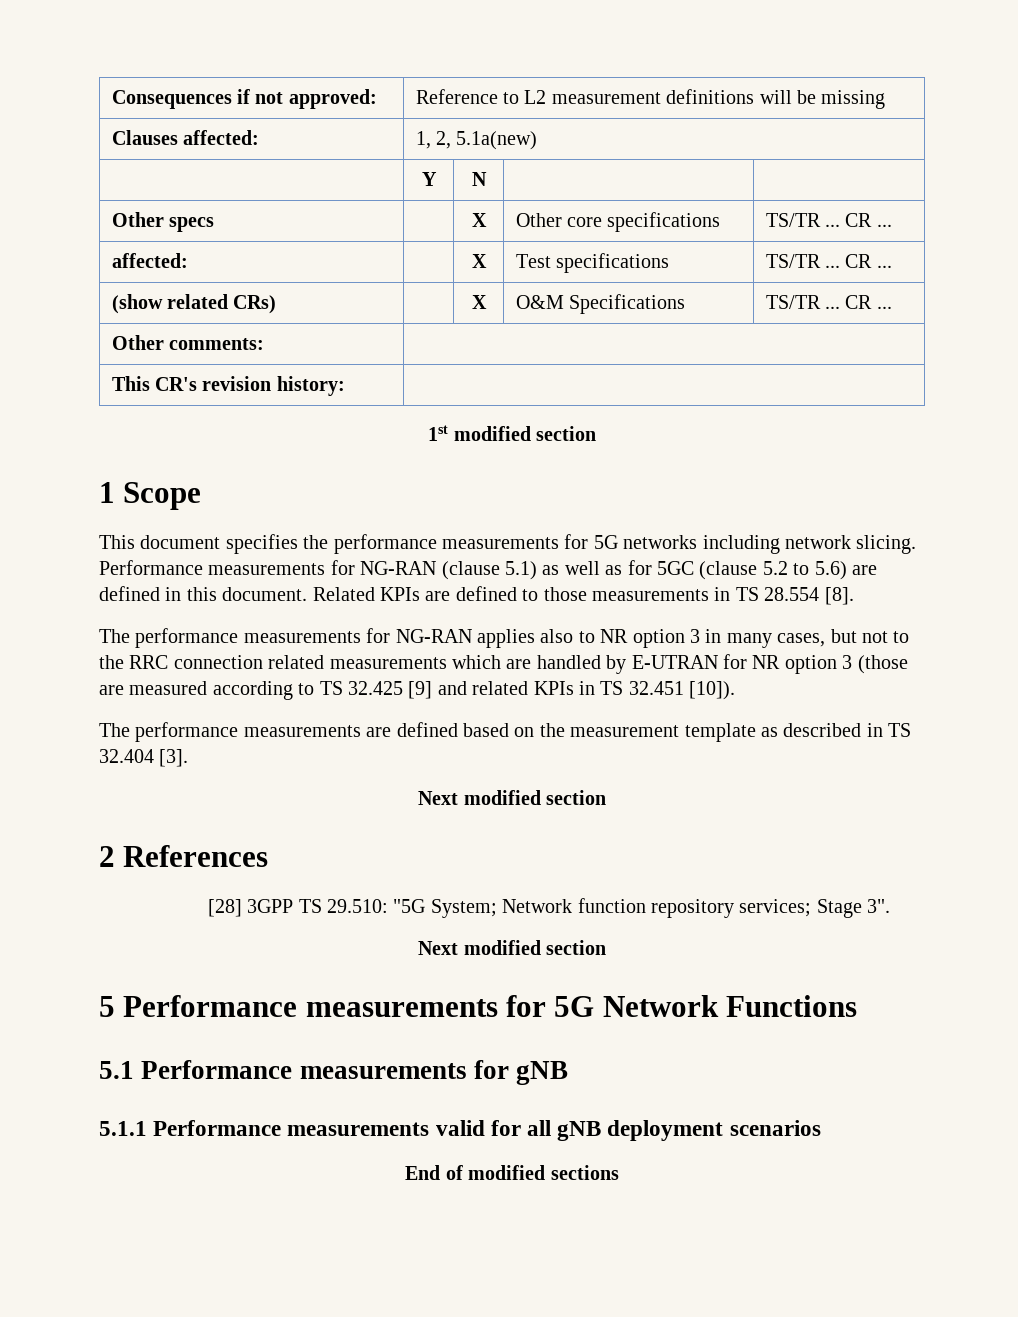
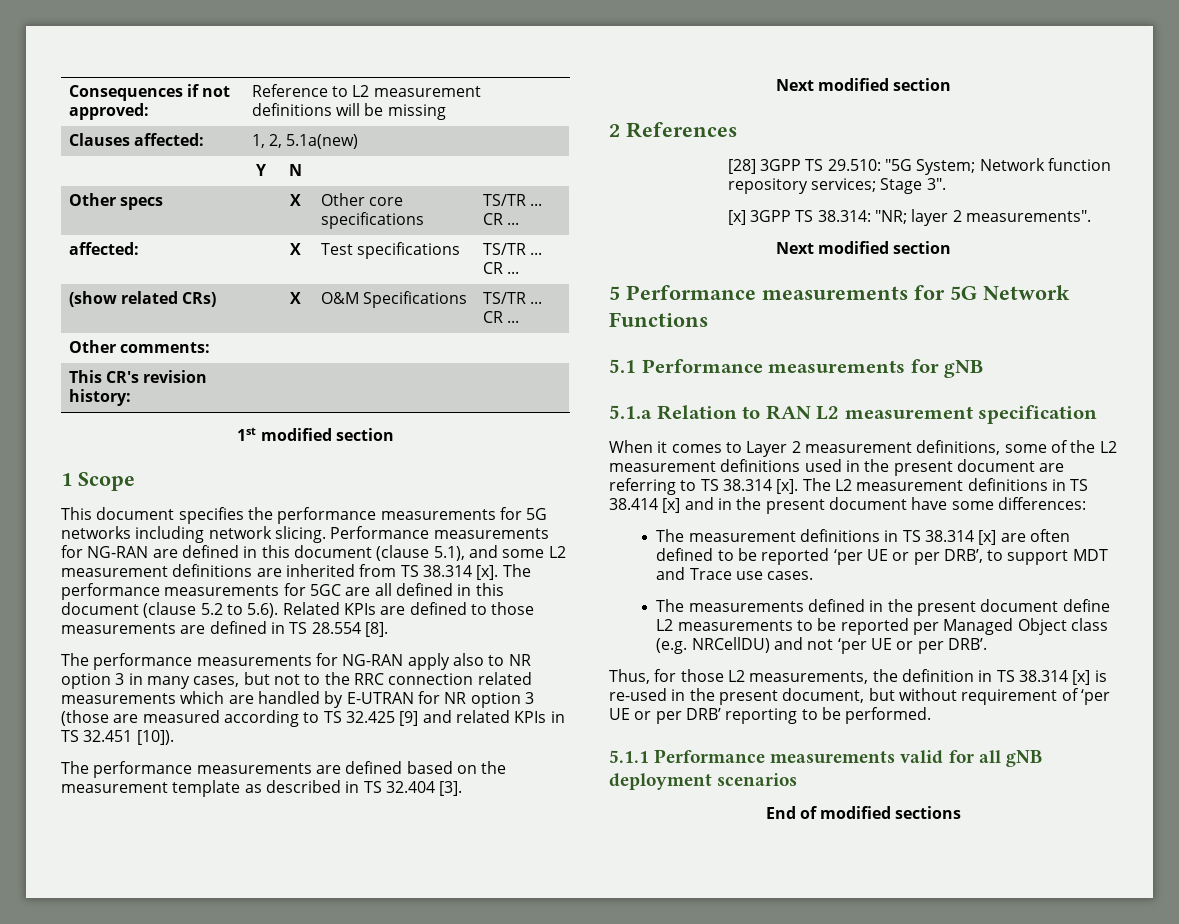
[441,560,877,580] [99,586,308,601] (clause 5.1) as well as for 5GC (clause 5.2 to 5.6) are defined in this document. -> [152,545,566,561] [61,564,531,580] [61,583,504,600] [61,602,279,618] are defined in this document (clause 5.1), and some L2 measurement definitions are inherited from TS 38.314 [x]. The performance measurements for 5GC are all defined in this document (clause 5.2 to 5.6).
(709, 595) none -> [180,621,267,634] are defined
[476,629,535,648] applies -> [407,653,450,670] apply
(891, 906) none -> [727,209,1091,226] // [x] 3GPP TS 38.314: "NR; layer 2 measurements".
(569, 1073) none -> [609,405,1098,424] [609,440,1117,457] [609,459,1065,476] [609,478,1089,495] [609,497,1086,514] [656,529,1070,545] [656,548,1108,565] [656,567,814,580] [656,599,1110,616] [656,618,1108,635] [656,637,987,654] [609,669,1107,685] [609,688,1110,705] [609,707,932,724] // 5.1.a Relation to RAN L2 measurement specification // When it comes to Layer 2 measurement definitions, some of the L2 measurement definitions used in the present document are referring to TS 38.314 [x]. The L2 measurement definitions in TS 38.414 [x] and in the present document have some differences: // The measurement definitions in TS 38.314 [x] are often defined to be reported ‘per UE or per DRB’, to support MDT and Trace use cases. // The measurements defined in the present document define L2 measurements to be reported per Managed Object class (e.g. NRCellDU) and not ‘per UE or per DRB’. // Thus, for those L2 measurements, the definition in TS 38.314 [x] is re-used in the present document, but without requirement of ‘per UE or per DRB’ reporting to be performed.

